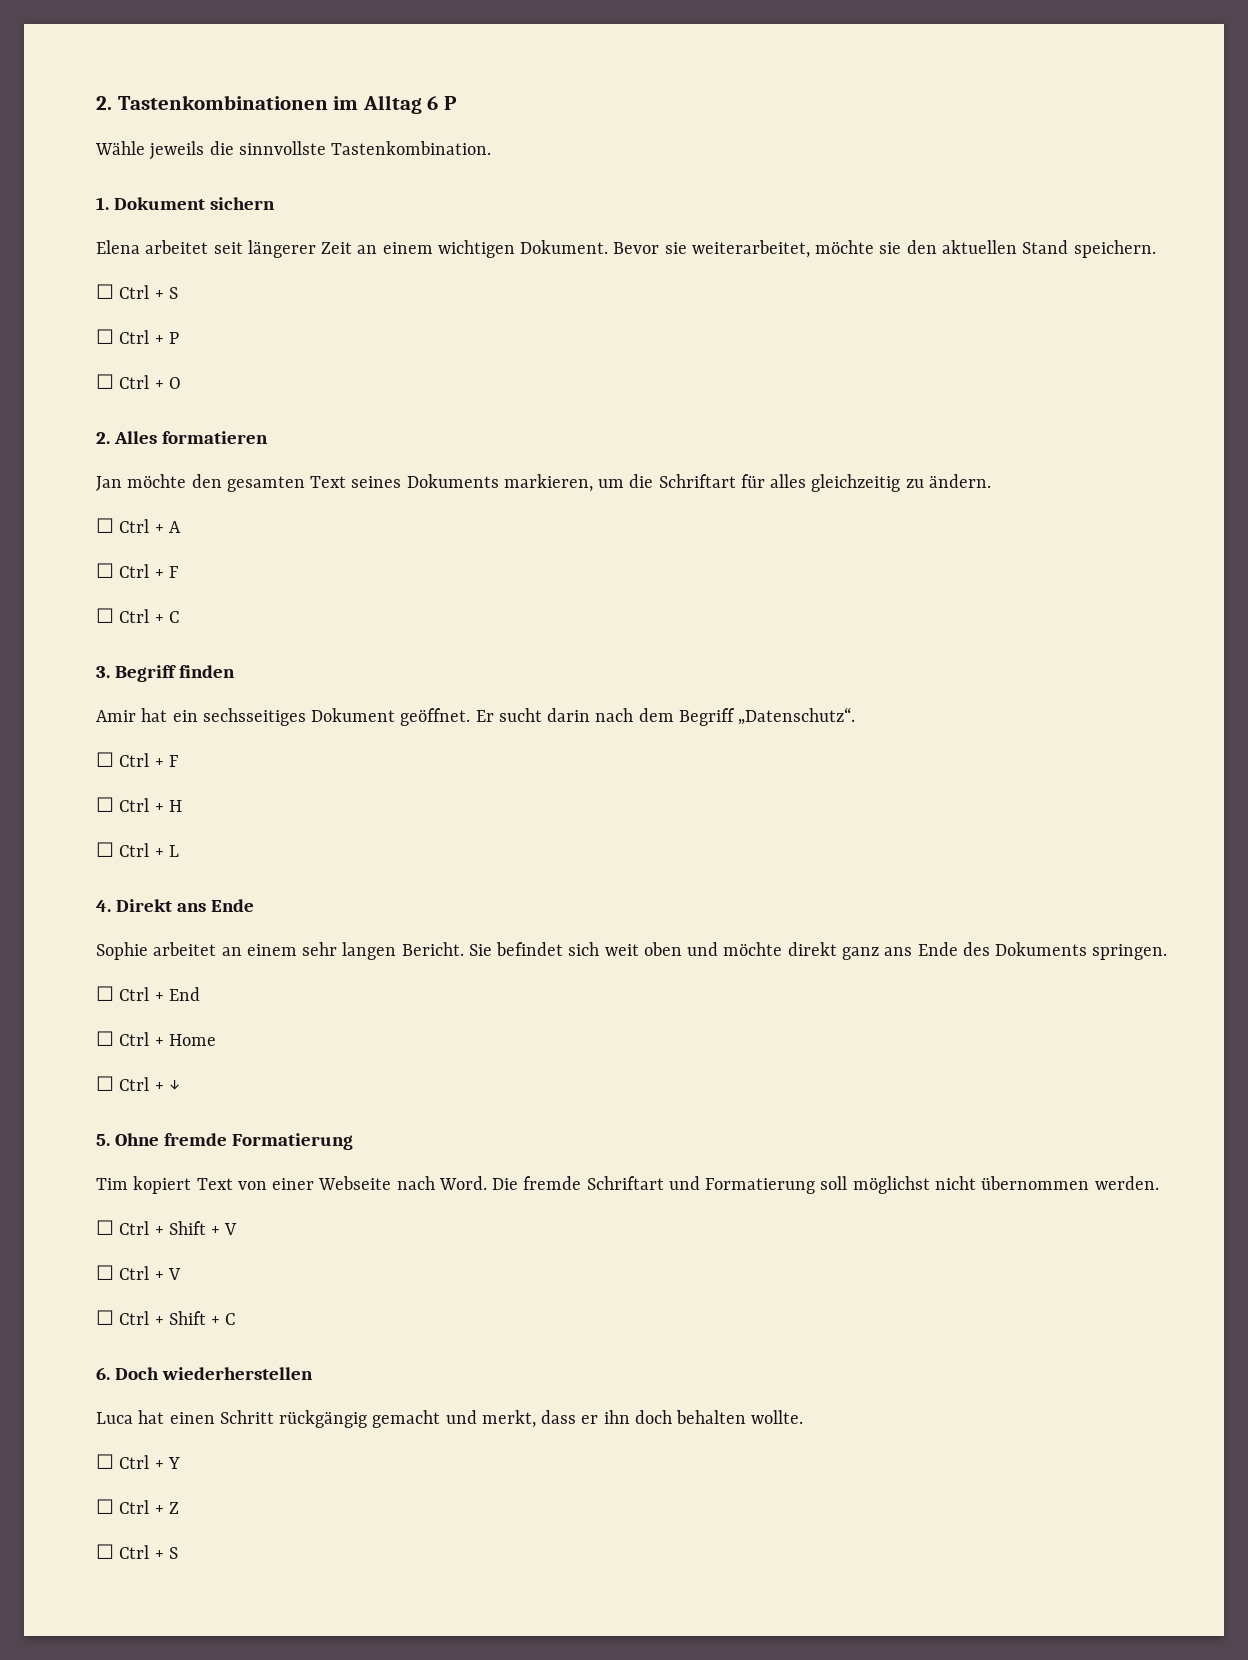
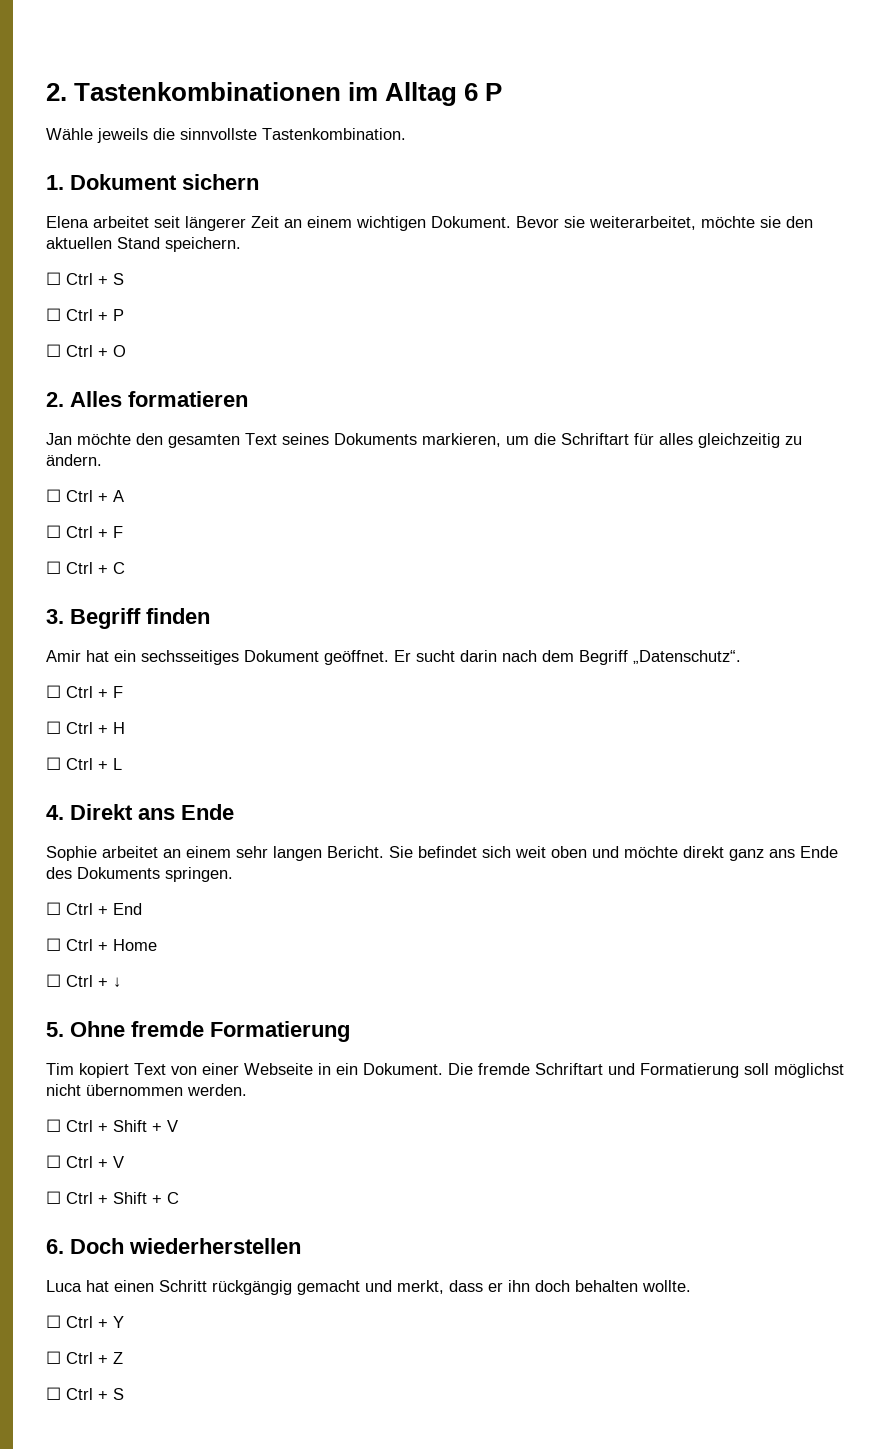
[396,1176,487,1190] nach Word. -> [318,1063,443,1075] in ein Dokument.

